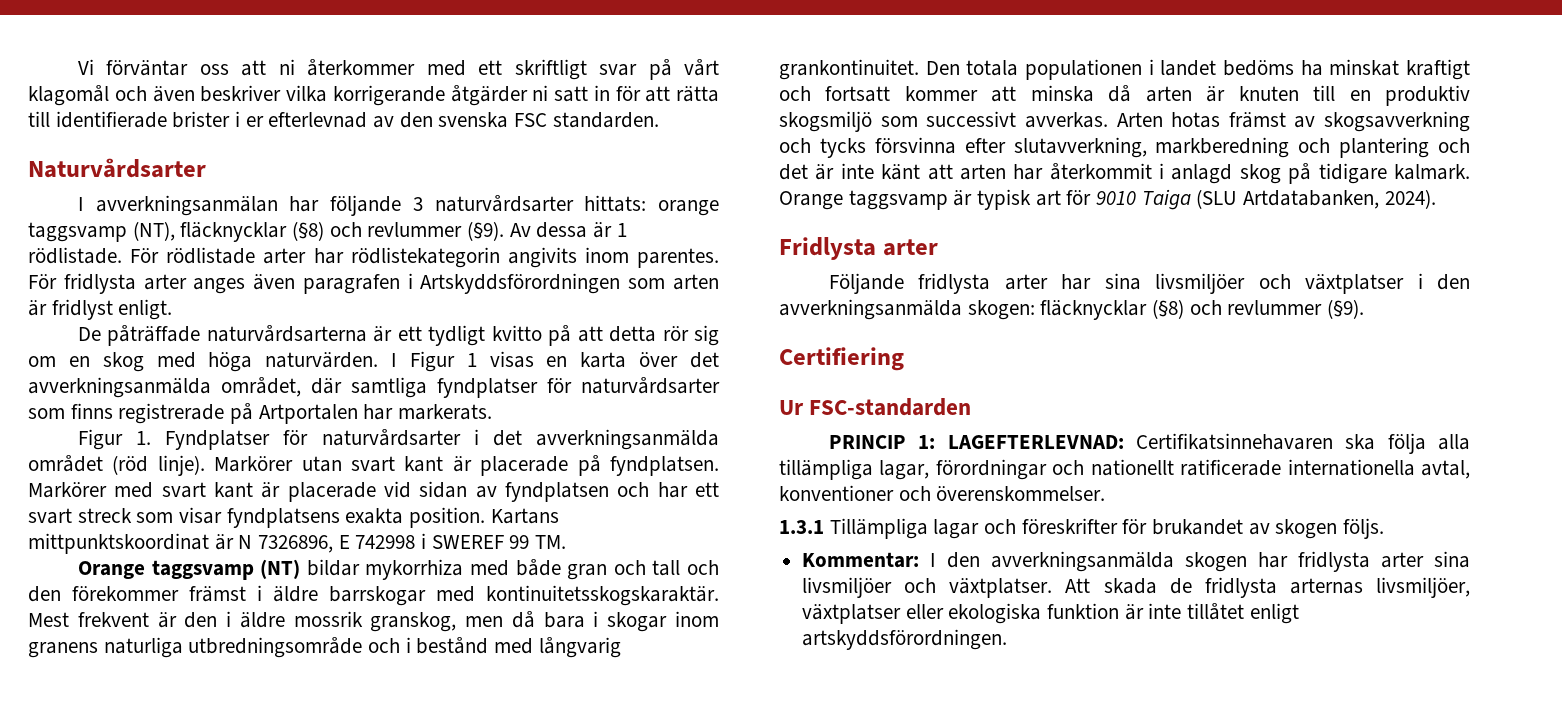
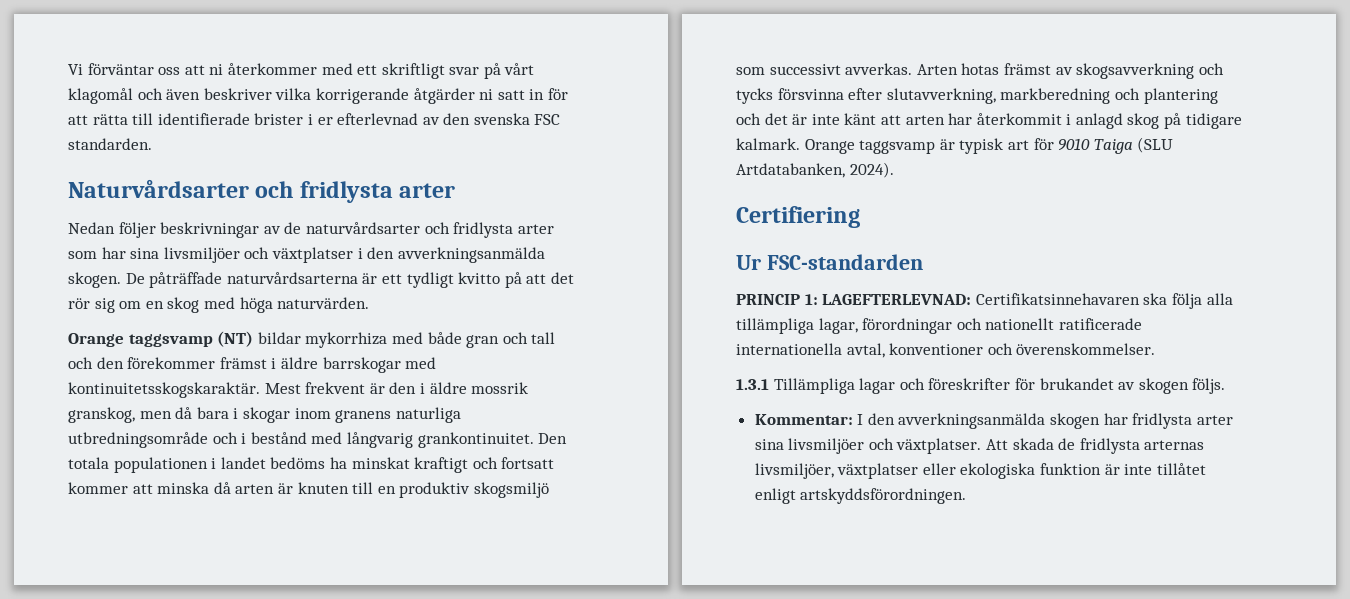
[77,195,720,216] [28,221,627,242] [28,247,719,268] [28,273,719,294] [28,299,173,320] // I avverkningsanmälan har följande 3 naturvårdsarter hittats: orange taggsvamp (NT), fläcknycklar (§8) och revlummer (§9). Av dessa är 1 rödlistade. För rödlistade arter har rödlistekategorin angivits inom parentes. För fridlysta arter anges även paragrafen i Artskyddsförordningen som arten är fridlyst enligt. // -> [255,181,456,203] [68,222,554,238] [68,247,545,263] [68,272,121,288] och fridlysta arter // Nedan följer beskrivningar av de naturvårdsarter och fridlysta arter som har sina livsmiljöer och växtplatser i den avverkningsanmälda skogen.
[609,326,657,342] detta -> [550,272,574,284] det
[391,351,719,372] [28,377,720,398] [28,403,493,424] [77,429,719,450] [28,455,719,476] [28,481,720,502] [28,507,559,528] [28,533,567,554] I Figur 1 visas en karta över det avverkningsanmälda området, där samtliga fyndplatser för naturvårdsarter som finns registrerade på Artportalen har markerats. // Figur 1. Fyndplatser för naturvårdsarter i det avverkningsanmälda området (röd linje). Markörer utan svart kant är placerade på fyndplatsen. Markörer med svart kant är placerade vid sidan av fyndplatsen och har ett svart streck som visar fyndplatsens exakta position. Kartans mittpunktskoordinat är N 7326896, E 742998 i SWEREF 99 TM. -> (370, 303) none
[779,237,938,260] [828,273,1470,294] [779,299,1365,320] // Fridlysta arter // Följande fridlysta arter har sina livsmiljöer och växtplatser i den avverkningsanmälda skogen: fläcknycklar (§8) och revlummer (§9). -> (894, 170) none

